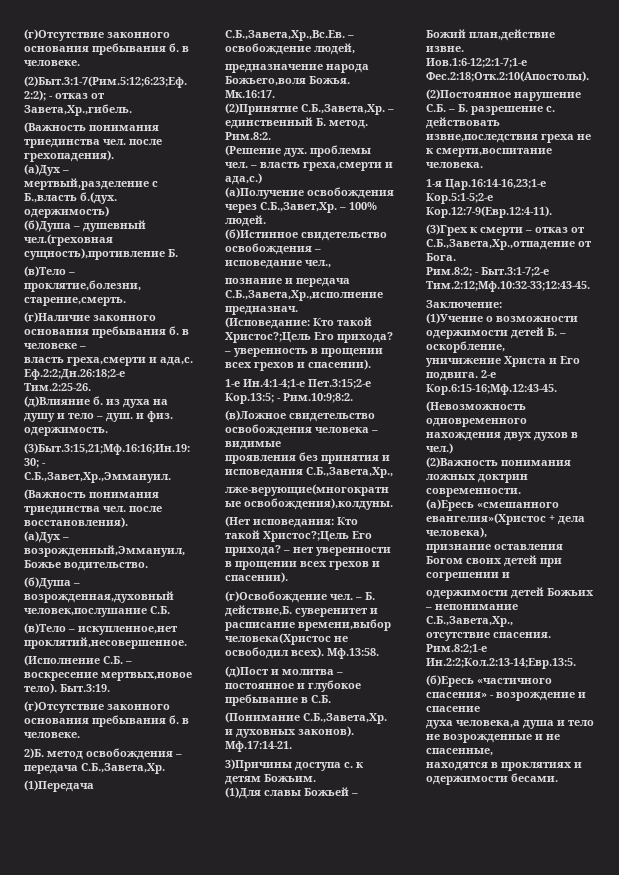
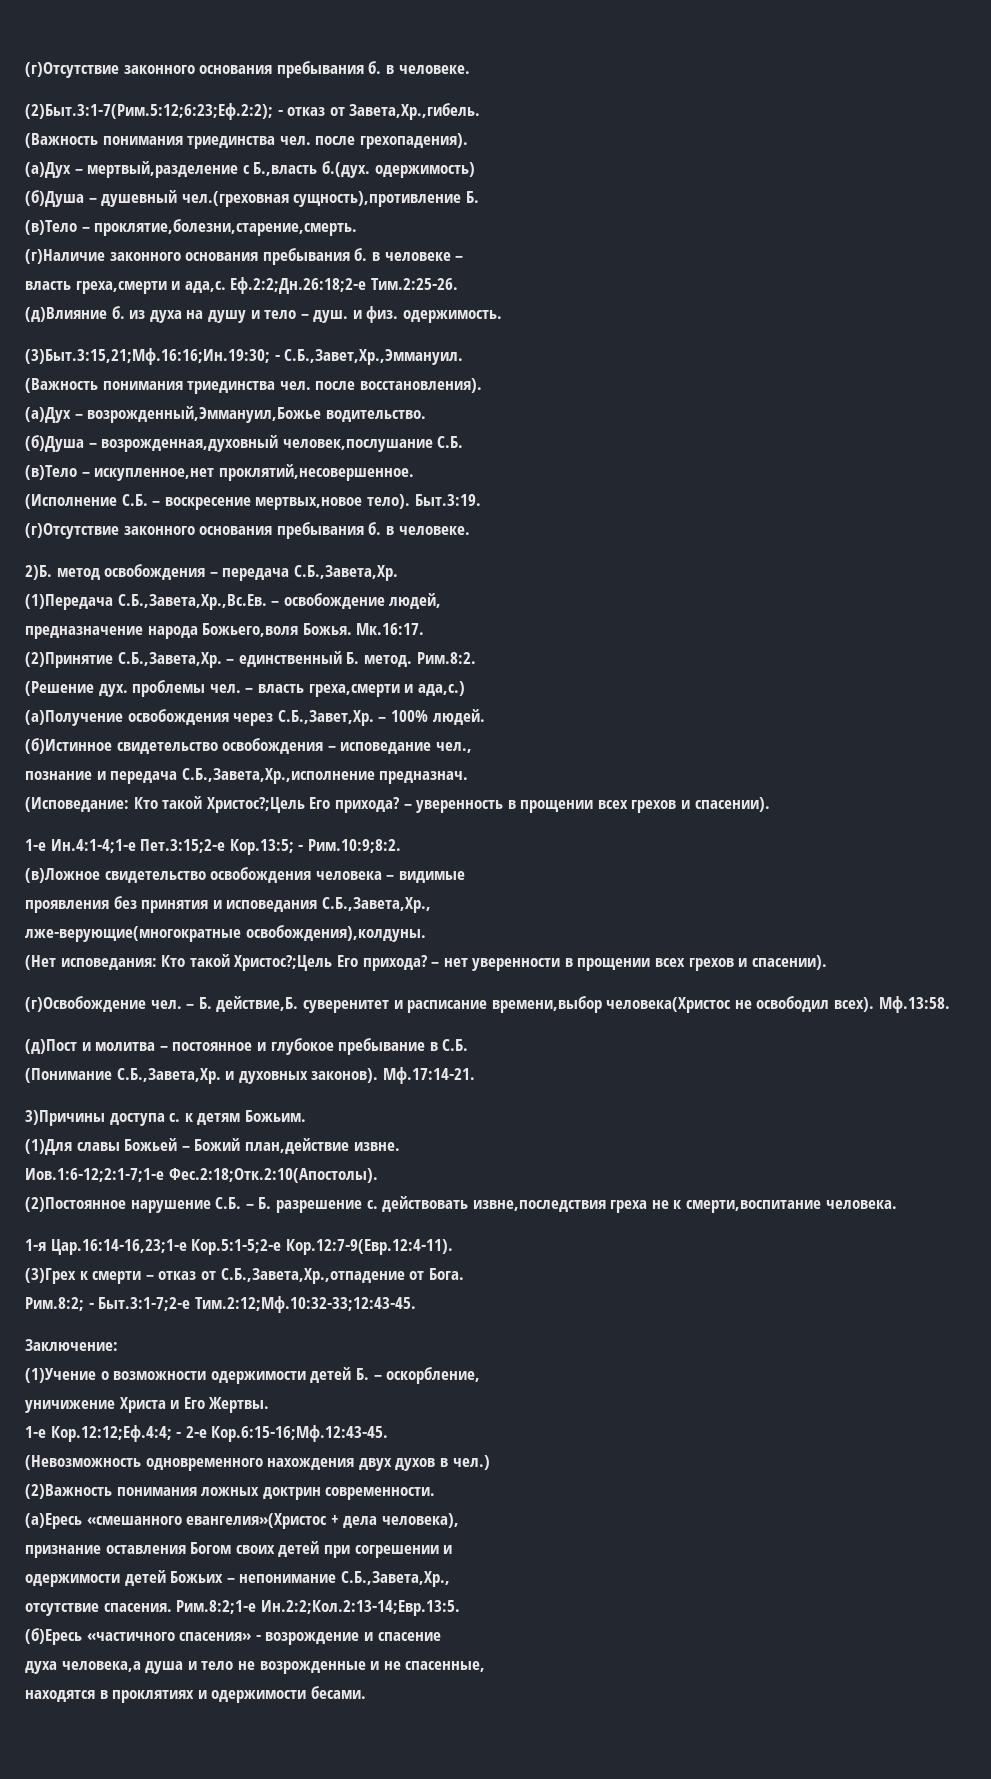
[426,372,478,381] подвига. -> [209,1397,270,1413] [25,1425,182,1442] Жертвы. // 1-е Кор.12:12;Еф.4:4; -

